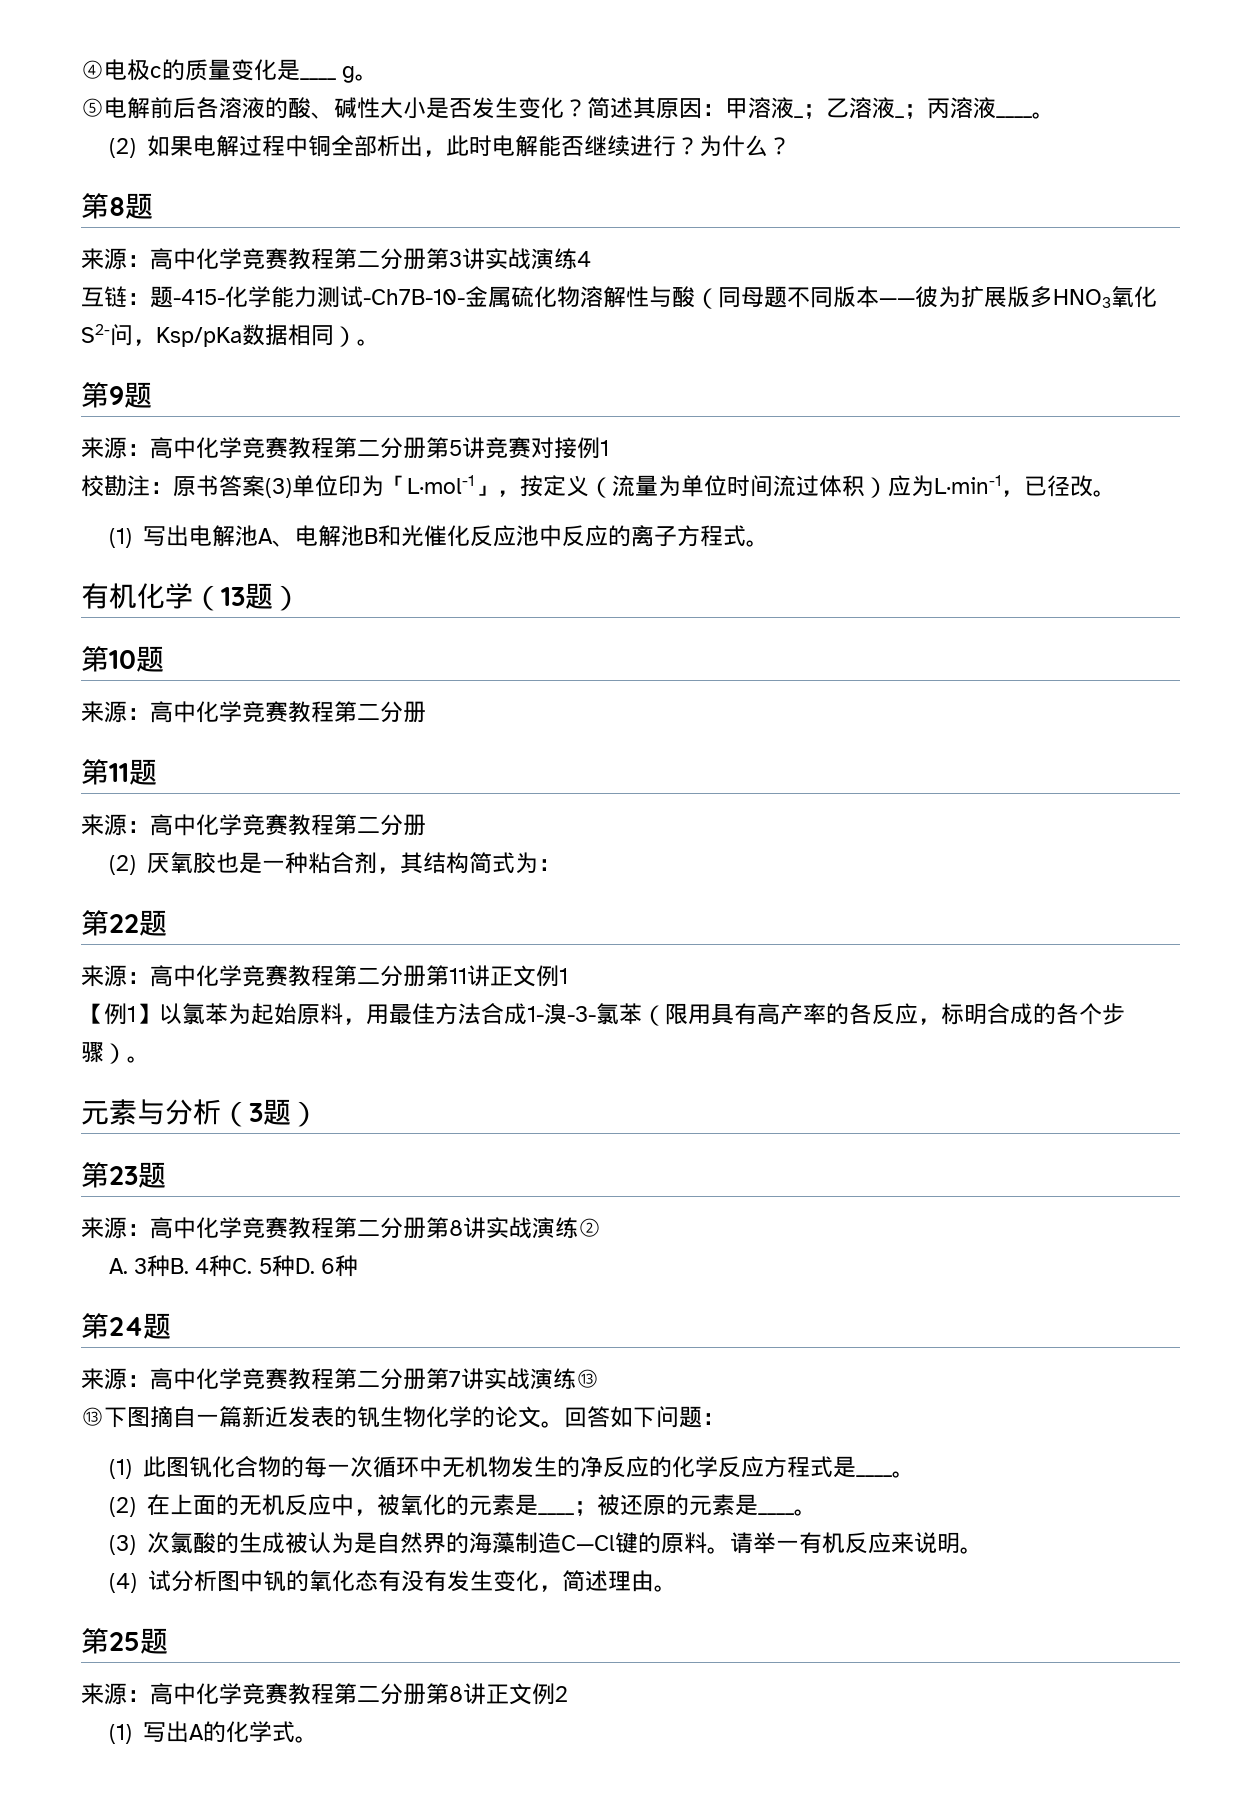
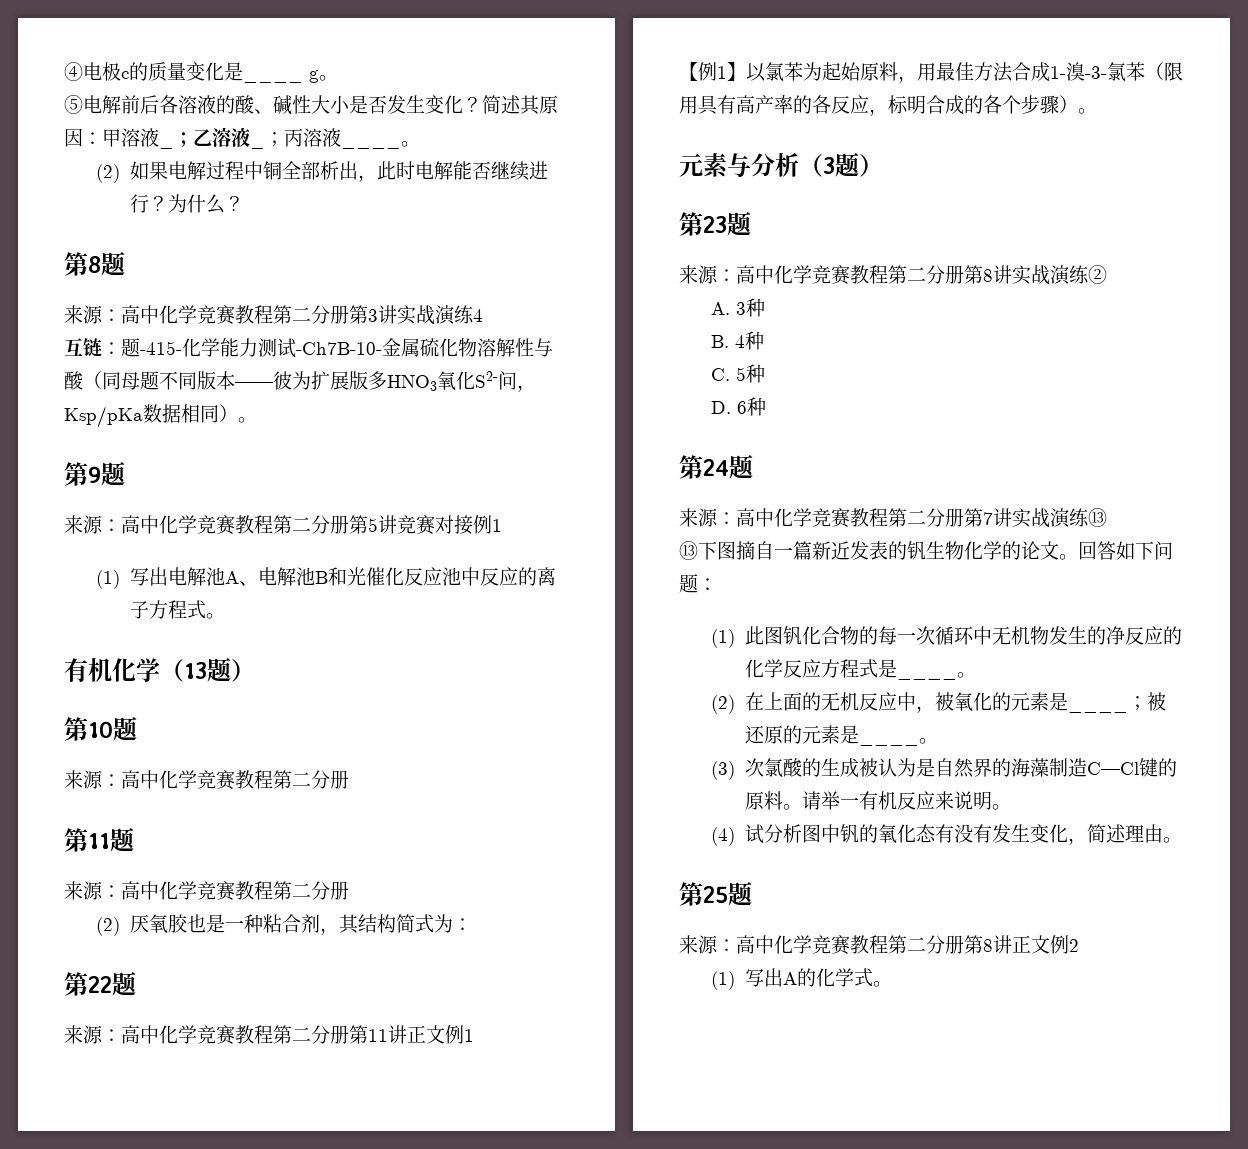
[81,475,1116,498] // 校勘注：原书答案(3)单位印为「L·mol-1」，按定义（流量为单位时间流过体积）应为L·min-1，已径改。 -> (502, 525) none
(171, 1266) none -> (766, 307) //
(233, 1266) none -> (765, 340) //
(295, 1266) none -> (766, 373) //

